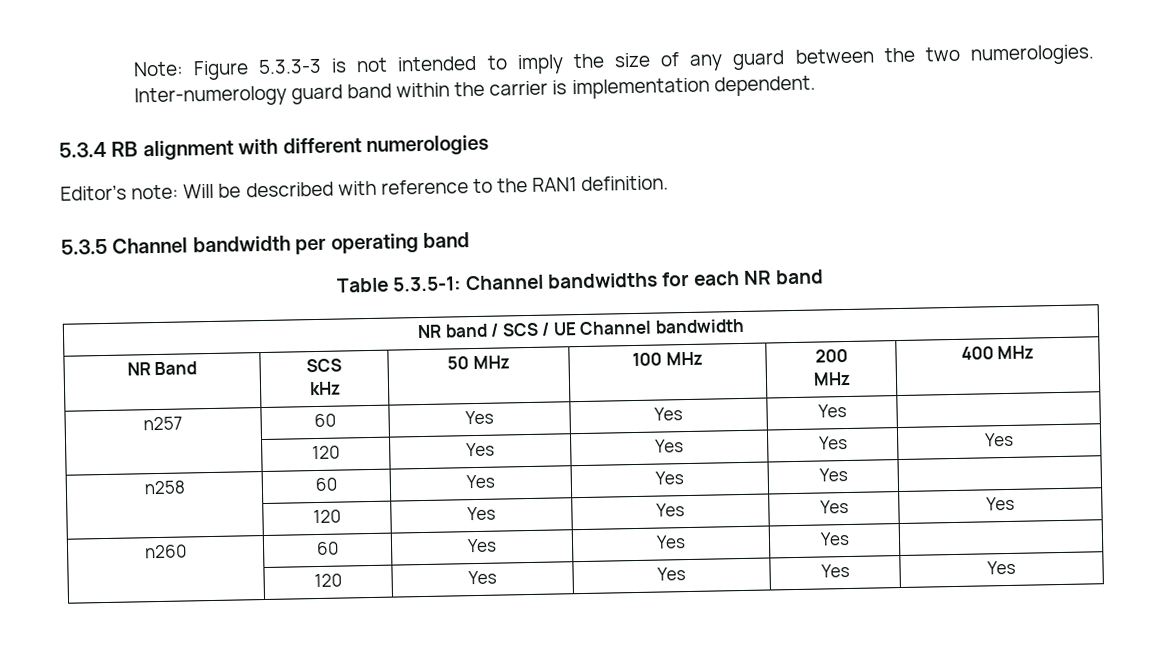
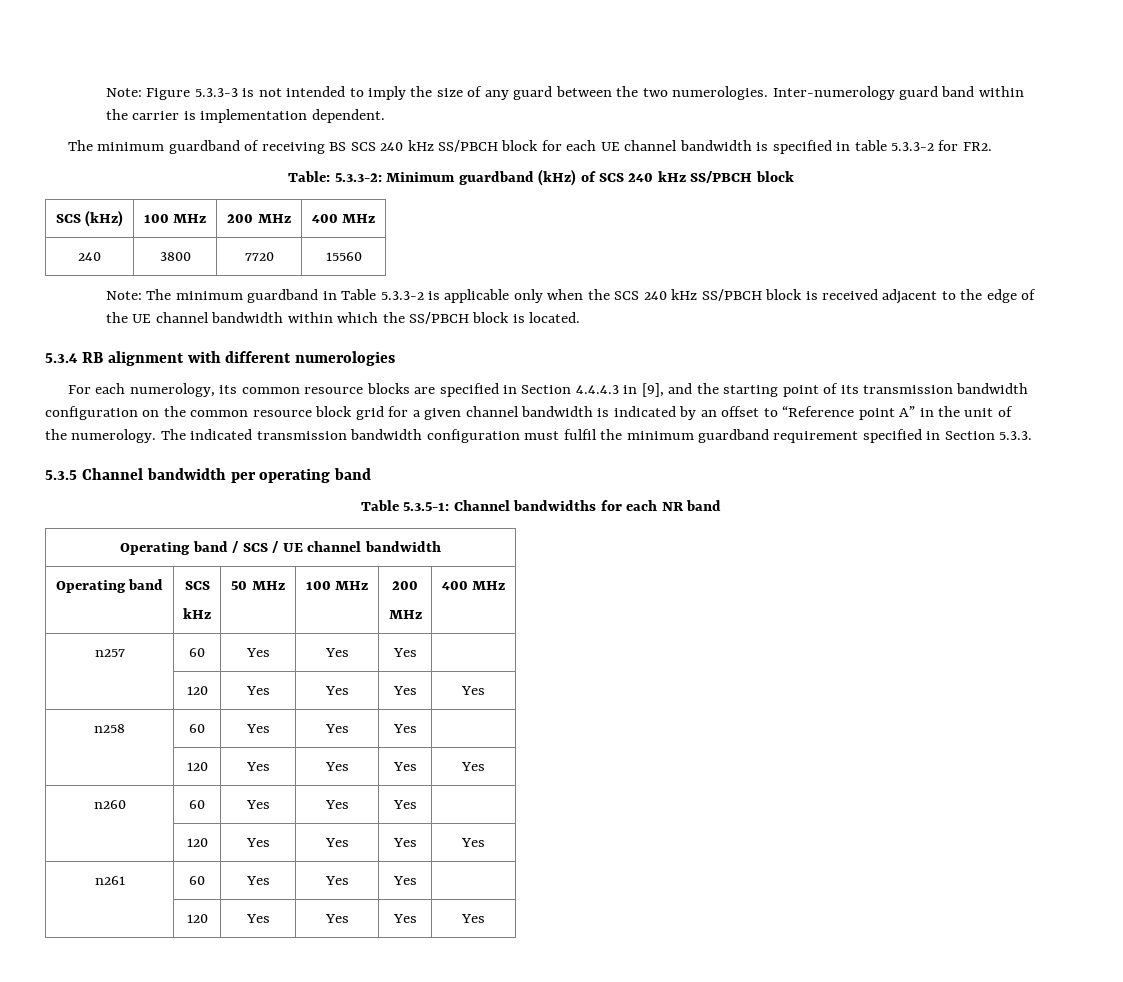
(816, 86) none -> [67,140,992,154] [288,169,794,186] [55,210,124,227] [143,214,207,223] [227,214,291,223] [311,214,376,223] [78,252,101,261] [159,252,191,261] [244,252,274,261] [325,252,362,261] [105,289,1037,304] [105,312,581,324] // The minimum guardband of receiving BS SCS 240 kHz SS/PBCH block for each UE channel bandwidth is specified in table 5.3.3-2 for FR2. // Table: 5.3.3-2: Minimum guardband (kHz) of SCS 240 kHz SS/PBCH block // SCS (kHz) | 100 MHz | 200 MHz | 400 MHz // 240 | 3800 | 7720 | 15560 // Note: The minimum guardband in Table 5.3.3-2 is applicable only when the SCS 240 kHz SS/PBCH block is received adjacent to the edge of the UE channel bandwidth within which the SS/PBCH block is located.
[60,175,670,201] Editor’s note: Will be described with reference to the RAN1 definition. -> [67,383,1029,397] [45,406,1013,420] [45,429,1033,443] For each numerology, its common resource blocks are specified in Section 4.4.4.3 in [9], and the starting point of its transmission bandwidth configuration on the common resource block grid for a given channel bandwidth is indicated by an offset to “Reference point A” in the unit of the numerology. The indicated transmission bandwidth configuration must fulfil the minimum guardband requirement specified in Section 5.3.3.
[416,324,442,339] NR -> [120,542,191,555] Operating
[579,320,653,336] Channel -> [307,541,362,552] channel
[126,361,198,376] NR Band -> [55,579,164,593] Operating band
(1016, 567) none -> [94,876,125,885] [189,876,205,885] [245,876,270,885] [324,876,349,885] [392,876,417,885] [186,914,208,923] [245,914,270,923] [324,914,349,923] [392,914,417,923] [461,914,485,923] // n261 | 60 | Yes | Yes | Yes | // | 120 | Yes | Yes | Yes | Yes

